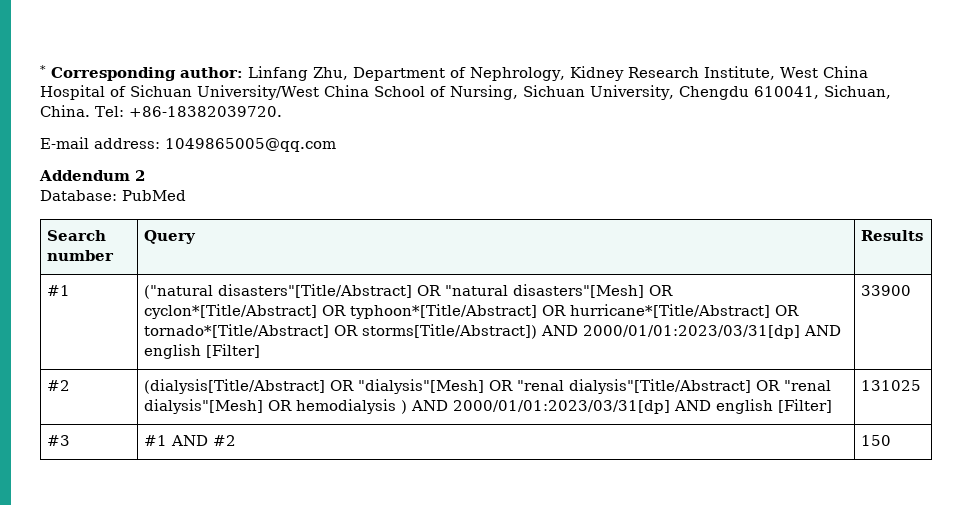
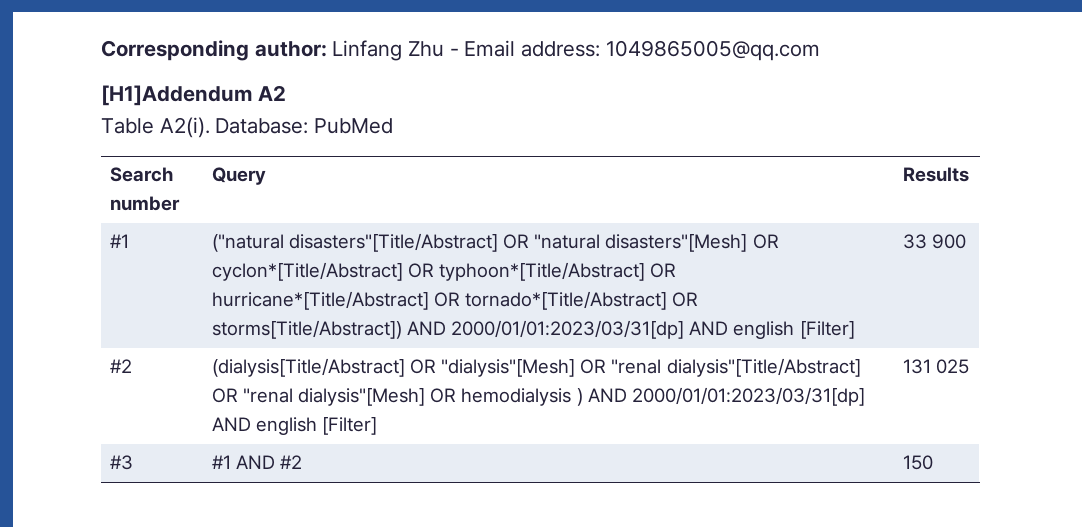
[40,65,46,73] * -> (101, 50) none
[313,66,868,81] [40,85,891,100] [40,105,282,117] [40,137,336,152] [39,170,145,181] Zhu, Department of Nephrology, Kidney Research Institute, West China Hospital of Sichuan University/West China School of Nursing, Sichuan University, Chengdu 610041, Sichuan, China. Tel: +86-18382039720. // E-mail address: 1049865005@qq.com // Addendum 2 // -> [408,40,820,61] [101,85,286,106] [101,117,210,138] Zhu - Email address: 1049865005@qq.com // [H1]Addendum A2 // Table A2(i).
[860,285,911,296] 33900 -> [902,234,967,249] 33 900
[860,380,921,391] 131025 -> [902,359,970,374] 131 025

